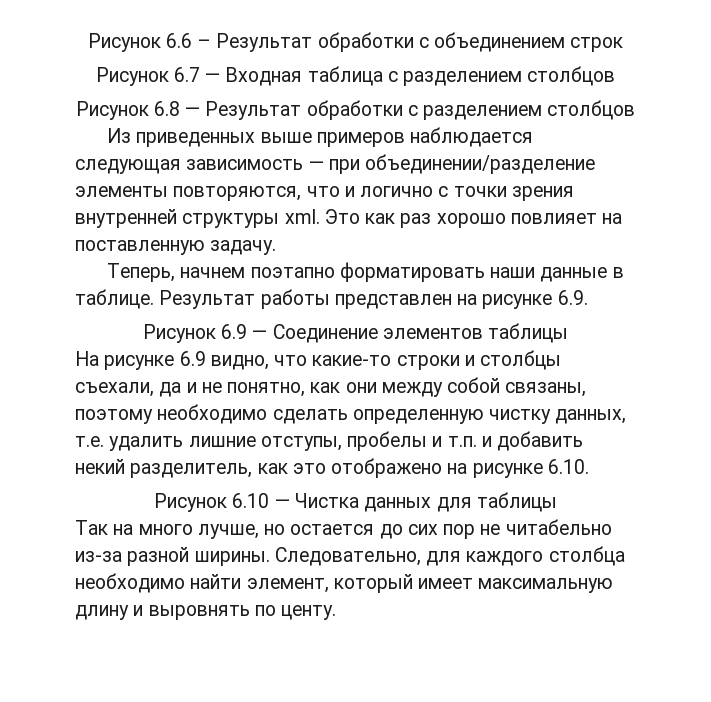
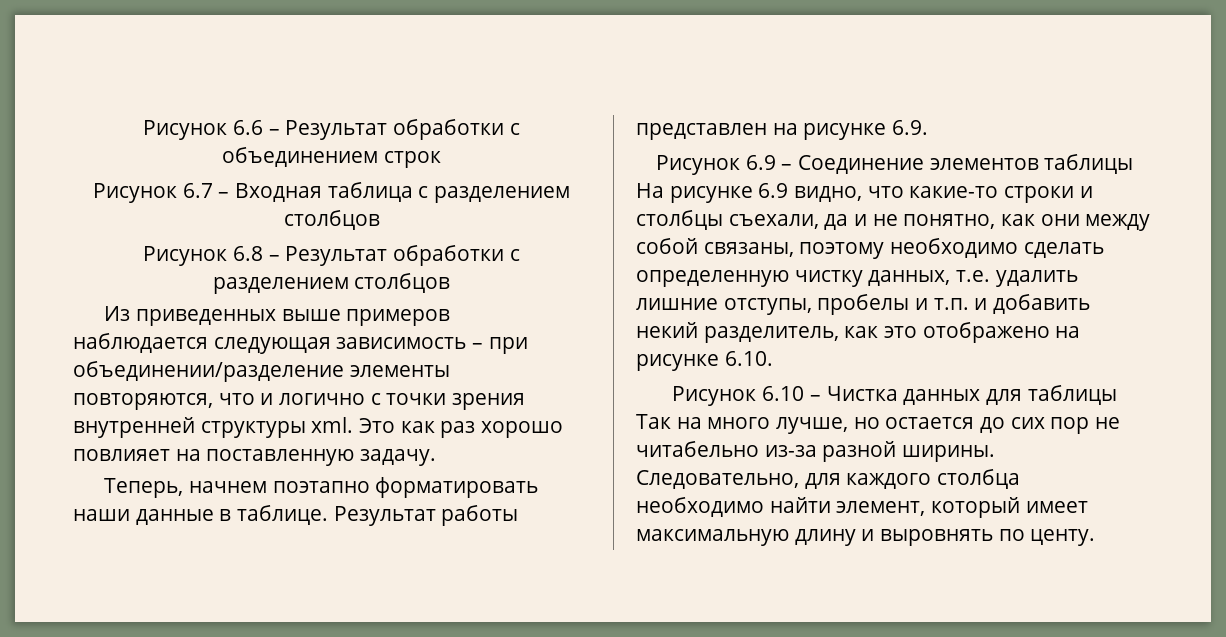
[205,73,221,82] — -> [218,192,230,198] –
[185,107,201,116] — -> [268,255,280,261] –
[308,161,324,170] — -> [472,343,484,349] –
[252,330,268,339] — -> [781,164,793,170] –
[274,499,290,508] — -> [809,395,821,401] –

